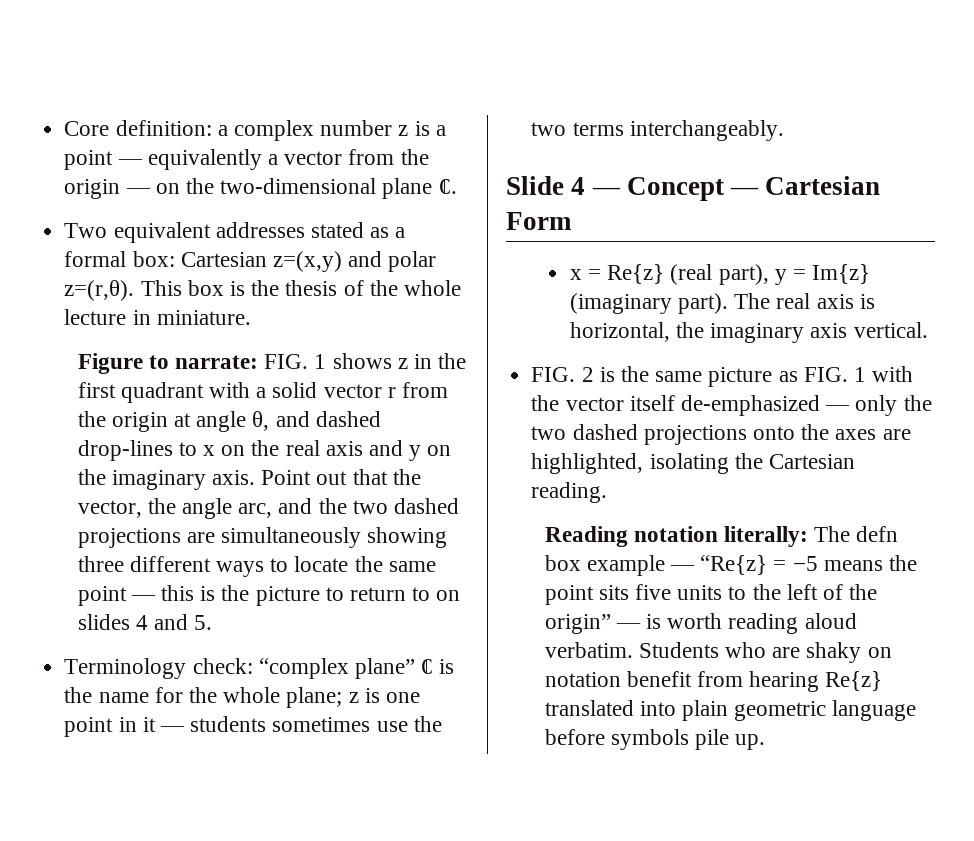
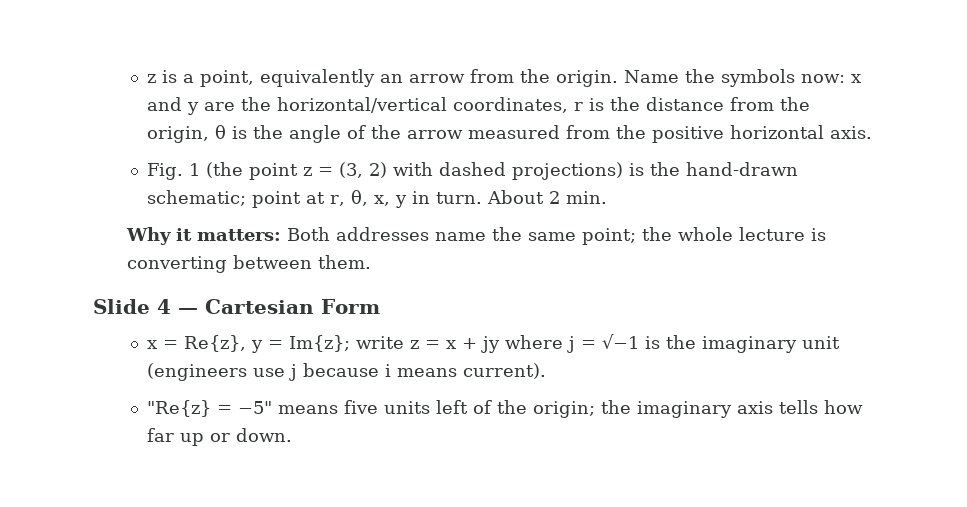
[64,120,446,141] [64,149,429,170] [64,178,457,199] [64,222,406,243] [64,251,437,272] [64,280,461,301] [64,309,251,325] [77,353,467,374] [77,382,449,403] [77,411,381,432] [77,440,452,461] [77,469,421,490] [77,498,460,519] [77,527,448,548] [77,556,436,577] [77,585,461,606] [77,614,213,630] [64,658,455,679] [64,687,420,708] [64,716,442,737] [531,120,784,141] Core definition: a complex number z is a point — equivalently a vector from the origin — on the two-dimensional plane ℂ. // Two equivalent addresses stated as a formal box: Cartesian z=(x,y) and polar z=(r,θ). This box is the thesis of the whole lecture in miniature. // Figure to narrate: FIG. 1 shows z in the first quadrant with a solid vector r from the origin at angle θ, and dashed drop-lines to x on the real axis and y on the imaginary axis. Point out that the vector, the angle arc, and the two dashed projections are simultaneously showing three different ways to locate the same point — this is the picture to return to on slides 4 and 5. // Terminology check: “complex plane” ℂ is the name for the whole plane; z is one point in it — students sometimes use the two terms interchangeably. -> [147,69,862,87] [147,97,811,115] [147,125,873,143] [147,162,799,180] [147,190,608,208] [126,227,827,245] [127,255,372,273] z is a point, equivalently an arrow from the origin. Name the symbols now: x and y are the horizontal/vertical coordinates, r is the distance from the origin, θ is the angle of the arrow measured from the positive horizontal axis. // Fig. 1 (the point z = (3, 2) with dashed projections) is the hand-drawn schematic; point at r, θ, x, y in turn. About 2 min. // Why it matters: Both addresses name the same point; the whole lecture is converting between them.
[626,177,760,201] Concept — -> (198, 311) none
[607,264,871,285] [569,293,875,314] [569,322,928,343] [531,366,914,387] [531,395,932,416] [531,424,911,445] [531,453,855,474] [531,482,608,503] [544,526,899,547] [544,555,918,576] [544,584,878,605] [544,613,857,634] [544,642,892,663] [544,671,883,692] [544,700,917,721] [544,729,766,750] Re{z} (real part), y = Im{z} (imaginary part). The real axis is horizontal, the imaginary axis vertical. // FIG. 2 is the same picture as FIG. 1 with the vector itself de-emphasized — only the two dashed projections onto the axes are highlighted, isolating the Cartesian reading. // Reading notation literally: The defn box example — “Re{z} = −5 means the point sits five units to the left of the origin” — is worth reading aloud verbatim. Students who are shaky on notation benefit from hearing Re{z} translated into plain geometric language before symbols pile up. -> [184,334,841,353] [147,363,547,381] [147,400,864,418] [147,428,293,446] Re{z}, y = Im{z}; write z = x + jy where j = √−1 is the imaginary unit (engineers use j because i means current). // "Re{z} = −5" means five units left of the origin; the imaginary axis tells how far up or down.

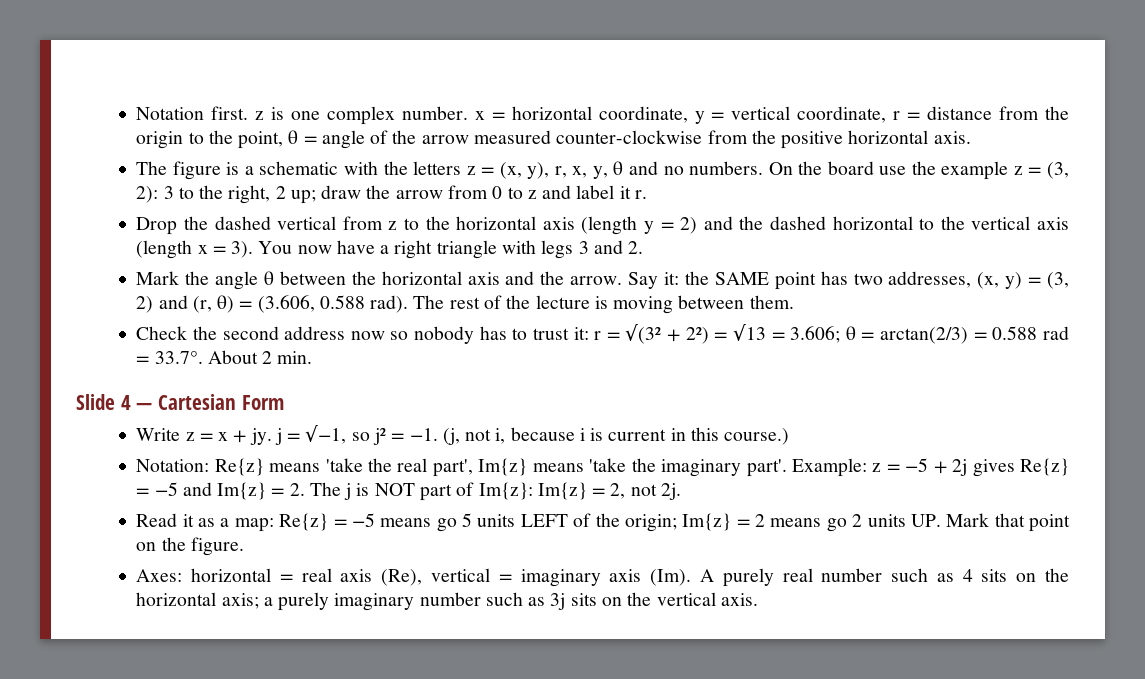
[147,69,862,87] [147,97,811,115] [147,125,284,143] z is a point, equivalently an arrow from the origin. Name the symbols now: x and y are the horizontal/vertical coordinates, r is the distance from the origin, θ is the -> [136,106,1069,125] [136,130,317,149] Notation first. z is one complex number. x = horizontal coordinate, y = vertical coordinate, r = distance from the origin to the point, θ =
(561, 132) none -> [556,130,703,144] counter-clockwise
[147,162,799,180] [147,190,608,208] [126,227,827,245] [127,255,372,273] Fig. 1 (the point z = (3, 2) with dashed projections) is the hand-drawn schematic; point at r, θ, x, y in turn. About 2 min. // Why it matters: Both addresses name the same point; the whole lecture is converting between them. -> [136,161,1069,180] [136,185,647,204] [136,216,1069,235] [136,240,644,259] [136,271,1069,290] [136,295,794,314] [136,324,1069,344] [136,350,313,364] The figure is a schematic with the letters z = (x, y), r, x, y, θ and no numbers. On the board use the example z = (3, 2): 3 to the right, 2 up; draw the arrow from 0 to z and label it r. // Drop the dashed vertical from z to the horizontal axis (length y = 2) and the dashed horizontal to the vertical axis (length x = 3). You now have a right triangle with legs 3 and 2. // Mark the angle θ between the horizontal axis and the arrow. Say it: the SAME point has two addresses, (x, y) = (3, 2) and (r, θ) = (3.606, 0.588 rad). The rest of the lecture is moving between them. // Check the second address now so nobody has to trust it: r = √(3² + 2²) = √13 = 3.606; θ = arctan(2/3) = 0.588 rad = 33.7°. About 2 min.
[147,334,841,353] [147,363,547,381] [147,400,864,418] [147,428,293,446] x = Re{z}, y = Im{z}; write z = x + jy where j = √−1 is the imaginary unit (engineers use j because i means current). // "Re{z} = −5" means five units left of the origin; the imaginary axis tells how far up or down. -> [136,425,790,445] [136,458,1070,477] [136,482,681,501] [136,513,1070,532] [136,537,244,556] [136,568,1070,587] [136,592,758,611] Write z = x + jy. j = √−1, so j² = −1. (j, not i, because i is current in this course.) // Notation: Re{z} means 'take the real part', Im{z} means 'take the imaginary part'. Example: z = −5 + 2j gives Re{z} = −5 and Im{z} = 2. The j is NOT part of Im{z}: Im{z} = 2, not 2j. // Read it as a map: Re{z} = −5 means go 5 units LEFT of the origin; Im{z} = 2 means go 2 units UP. Mark that point on the figure. // Axes: horizontal = real axis (Re), vertical = imaginary axis (Im). A purely real number such as 4 sits on the horizontal axis; a purely imaginary number such as 3j sits on the vertical axis.

